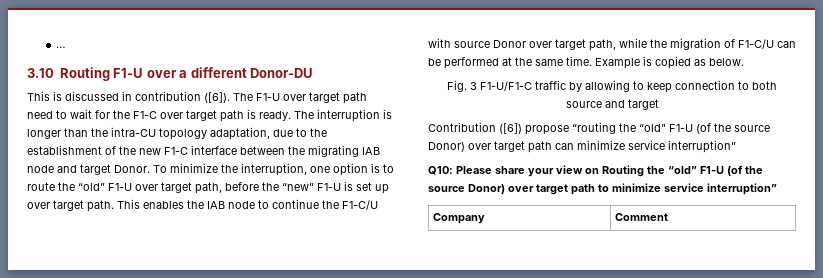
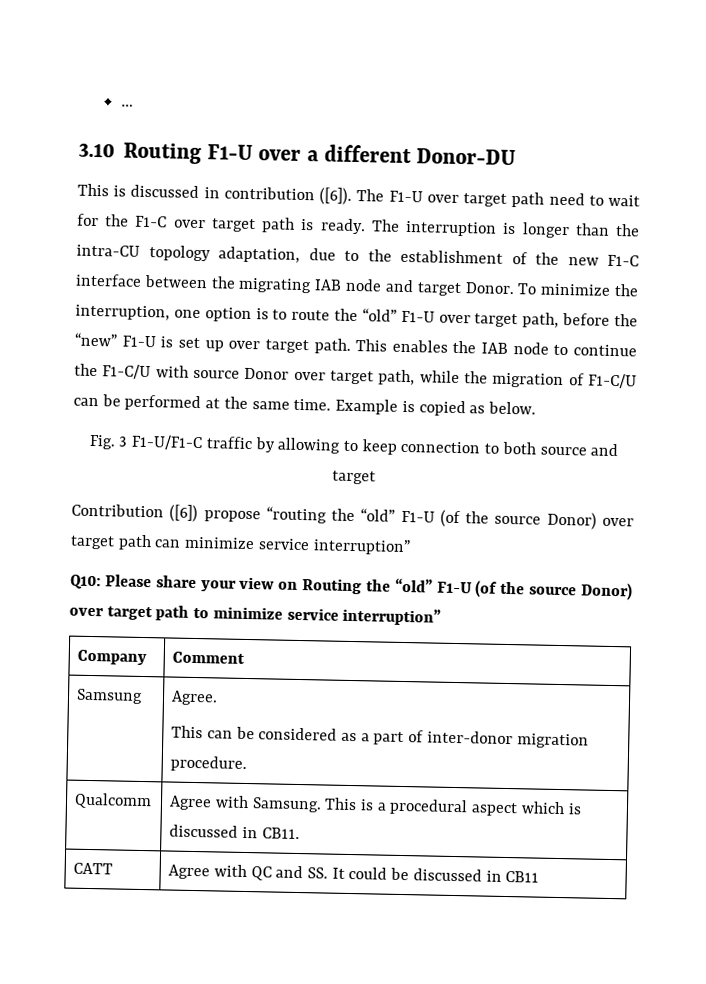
(669, 217) none -> [76,688,144,705] [171,690,219,706] [171,725,589,749] [170,755,248,773] [74,792,153,810] [169,795,582,817] [169,824,300,840] [73,862,114,875] [168,864,540,883] // Samsung | Agree. // This can be considered as a part of inter-donor migration procedure. // Qualcomm | Agree with Samsung. This is a procedural aspect which is discussed in CB11. // CATT | Agree with QC and SS. It could be discussed in CB11

